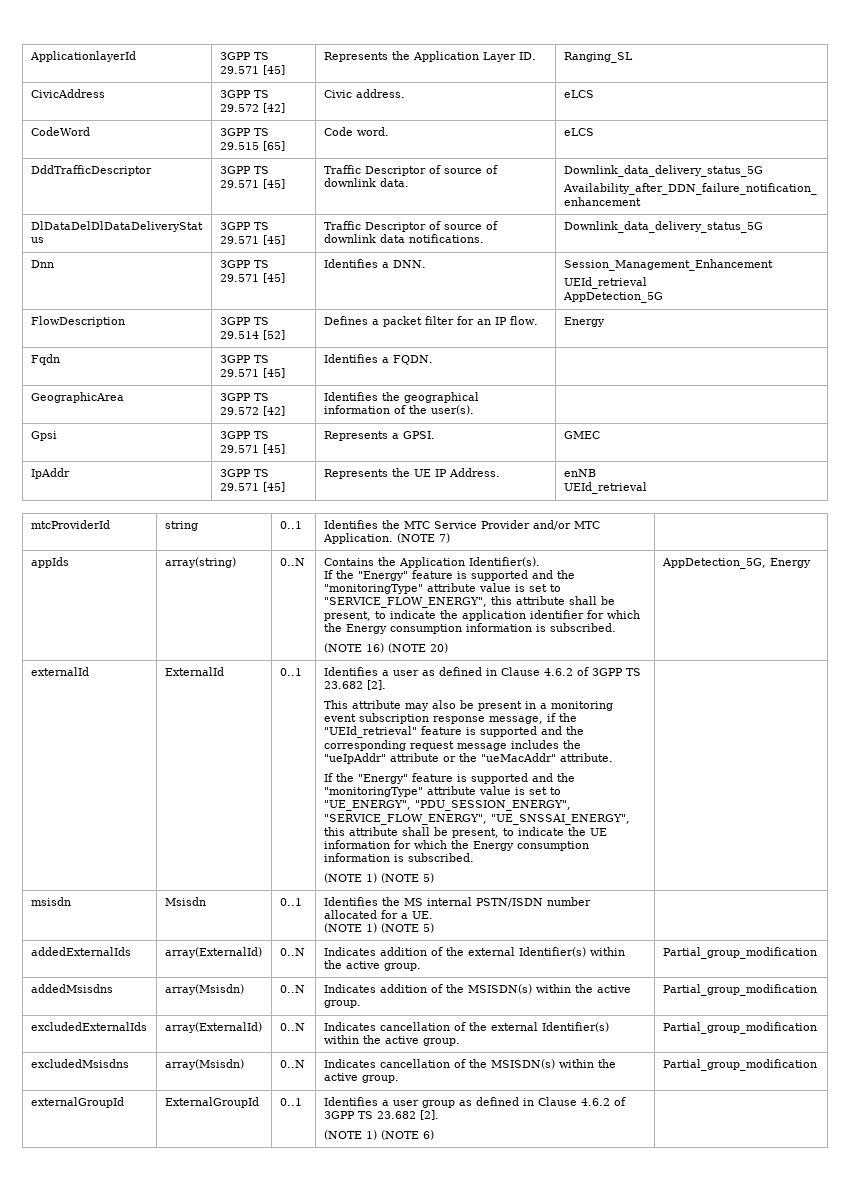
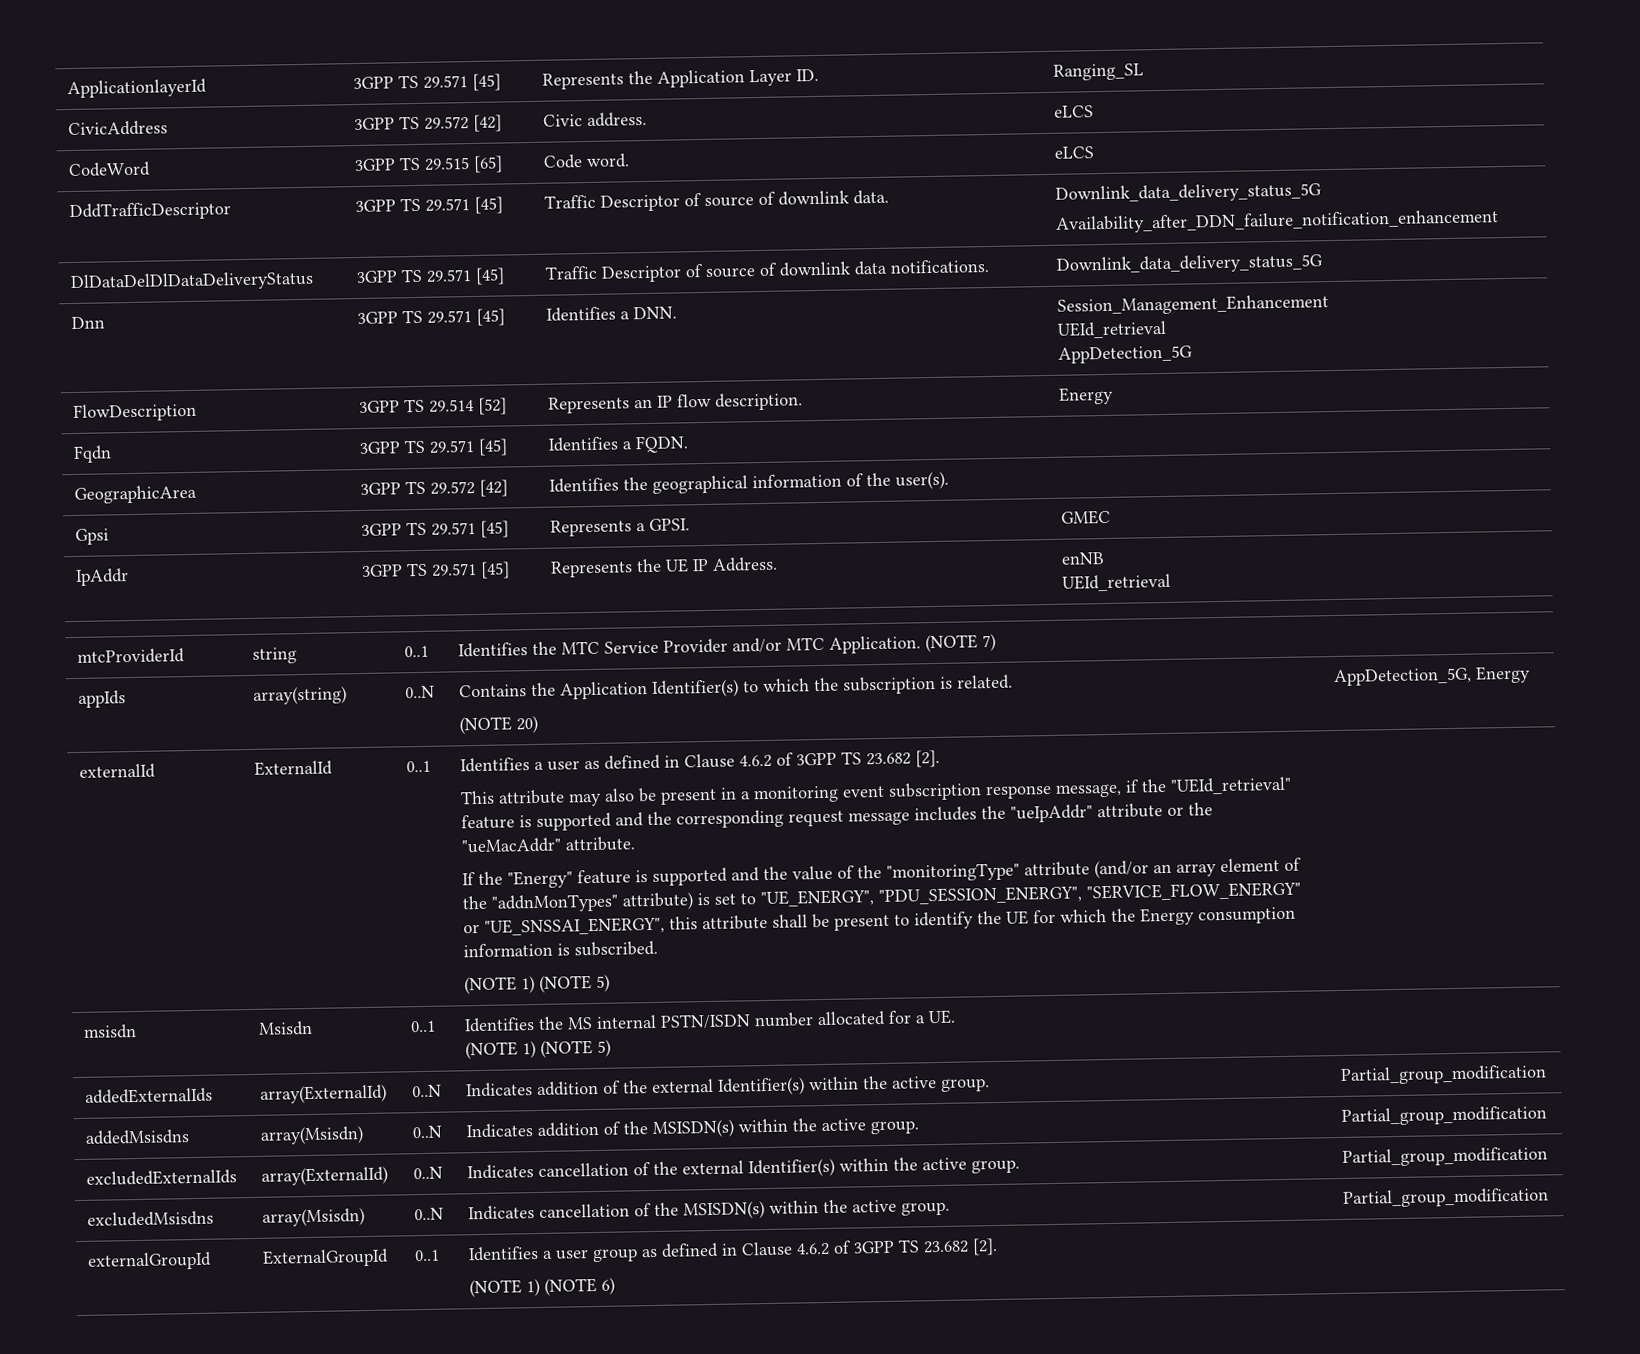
[323,316,538,327] Defines a packet filter for an IP flow. -> [548,392,804,414] Represents an IP flow description.
[468,557,540,567] [323,570,575,581] [323,583,561,594] [323,596,615,608] [323,610,640,621] [323,623,616,634] [323,643,426,653] Identifier(s). // If the "Energy" feature is supported and the "monitoringType" attribute value is set to "SERVICE_FLOW_ENERGY", this attribute shall be present, to indicate the application identifier for which the Energy consumption information is subscribed. // (NOTE 16) (NOTE -> [652,674,1014,698] [459,716,513,735] Identifier(s) to which the subscription is related. // (NOTE
[323,786,511,797] "monitoringType" attribute value -> [792,857,1303,882] [462,892,695,913] value of the "monitoringType" attribute (and/or an array element of the "addnMonTypes" attribute)
[323,814,487,825] "SERVICE_FLOW_ENERGY", -> [1086,881,1302,902] [463,923,481,934] "SERVICE_FLOW_ENERGY" or
[451,827,607,838] [323,840,390,849] present, to indicate the UE information -> [834,910,1030,931] present to identify the UE

